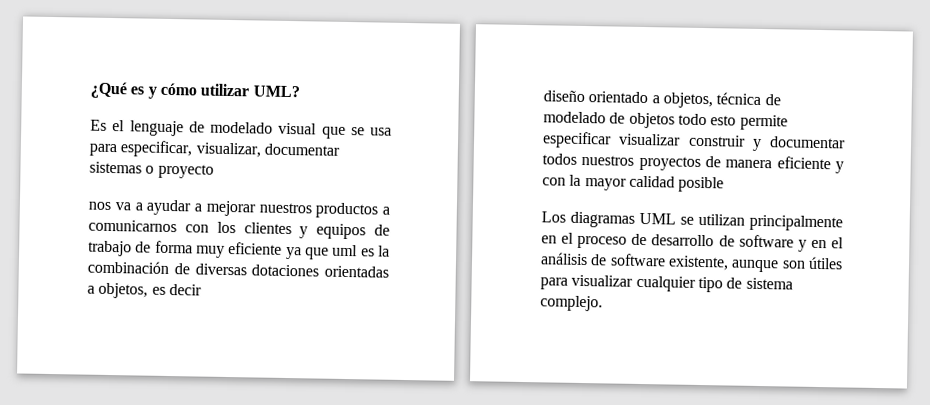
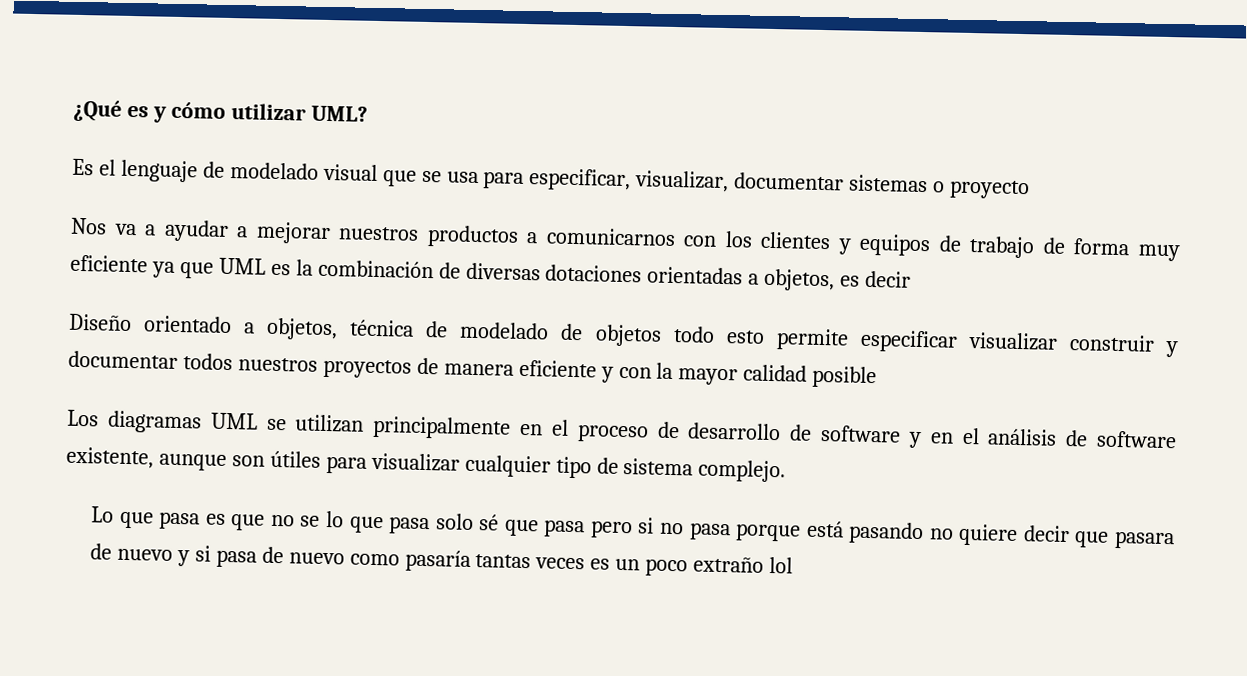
[88,201,111,211] nos -> [70,217,107,235] Nos
[332,244,359,257] uml -> [218,257,266,275] UML
[543,90,585,103] diseño -> [69,313,132,332] Diseño
(603, 303) none -> [91,506,1175,550] [90,543,794,577] // Lo que pasa es que no se lo que pasa solo sé que pasa pero si no pasa porque está pasando no quiere decir que pasara de nuevo y si pasa de nuevo como pasaría tantas veces es un poco extraño lol

